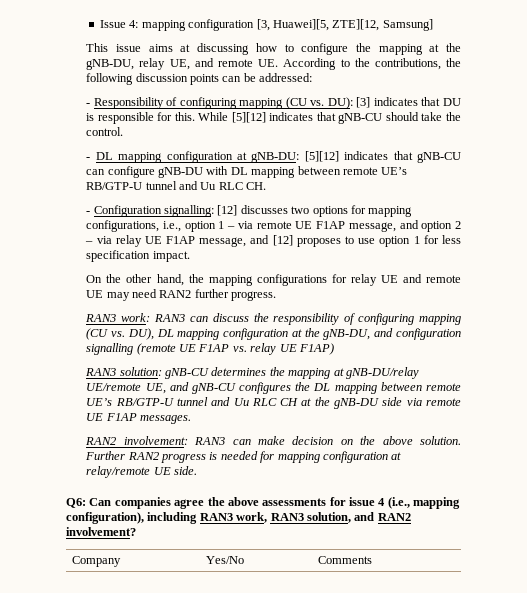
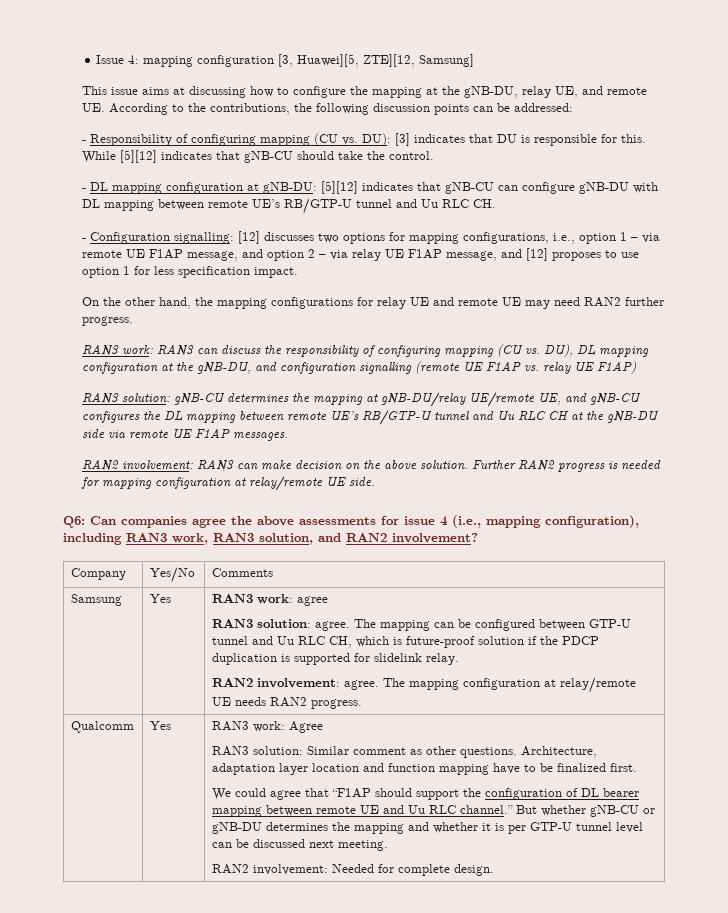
(372, 560) none -> [70,594,122,606] [149,594,171,603] [211,594,328,606] [211,619,631,631] [211,636,599,648] [211,653,459,665] [211,677,636,693] [211,697,362,709] [70,721,134,733] [149,721,171,730] [211,721,323,733] [211,746,597,758] [211,763,637,775] [211,788,639,800] [211,805,655,817] [211,822,643,834] [211,839,388,851] [211,864,494,876] // Samsung | Yes | RAN3 work: agree // RAN3 solution: agree. The mapping can be configured between GTP-U tunnel and Uu RLC CH, which is future-proof solution if the PDCP duplication is supported for slidelink relay. // RAN2 involvement: agree. The mapping configuration at relay/remote UE needs RAN2 progress. // Qualcomm | Yes | RAN3 work: Agree // RAN3 solution: Similar comment as other questions. Architecture, adaptation layer location and function mapping have to be finalized first. // We could agree that “F1AP should support the configuration of DL bearer mapping between remote UE and Uu RLC channel.” But whether gNB-CU or gNB-DU determines the mapping and whether it is per GTP-U tunnel level can be discussed next meeting. // RAN2 involvement: Needed for complete design.

